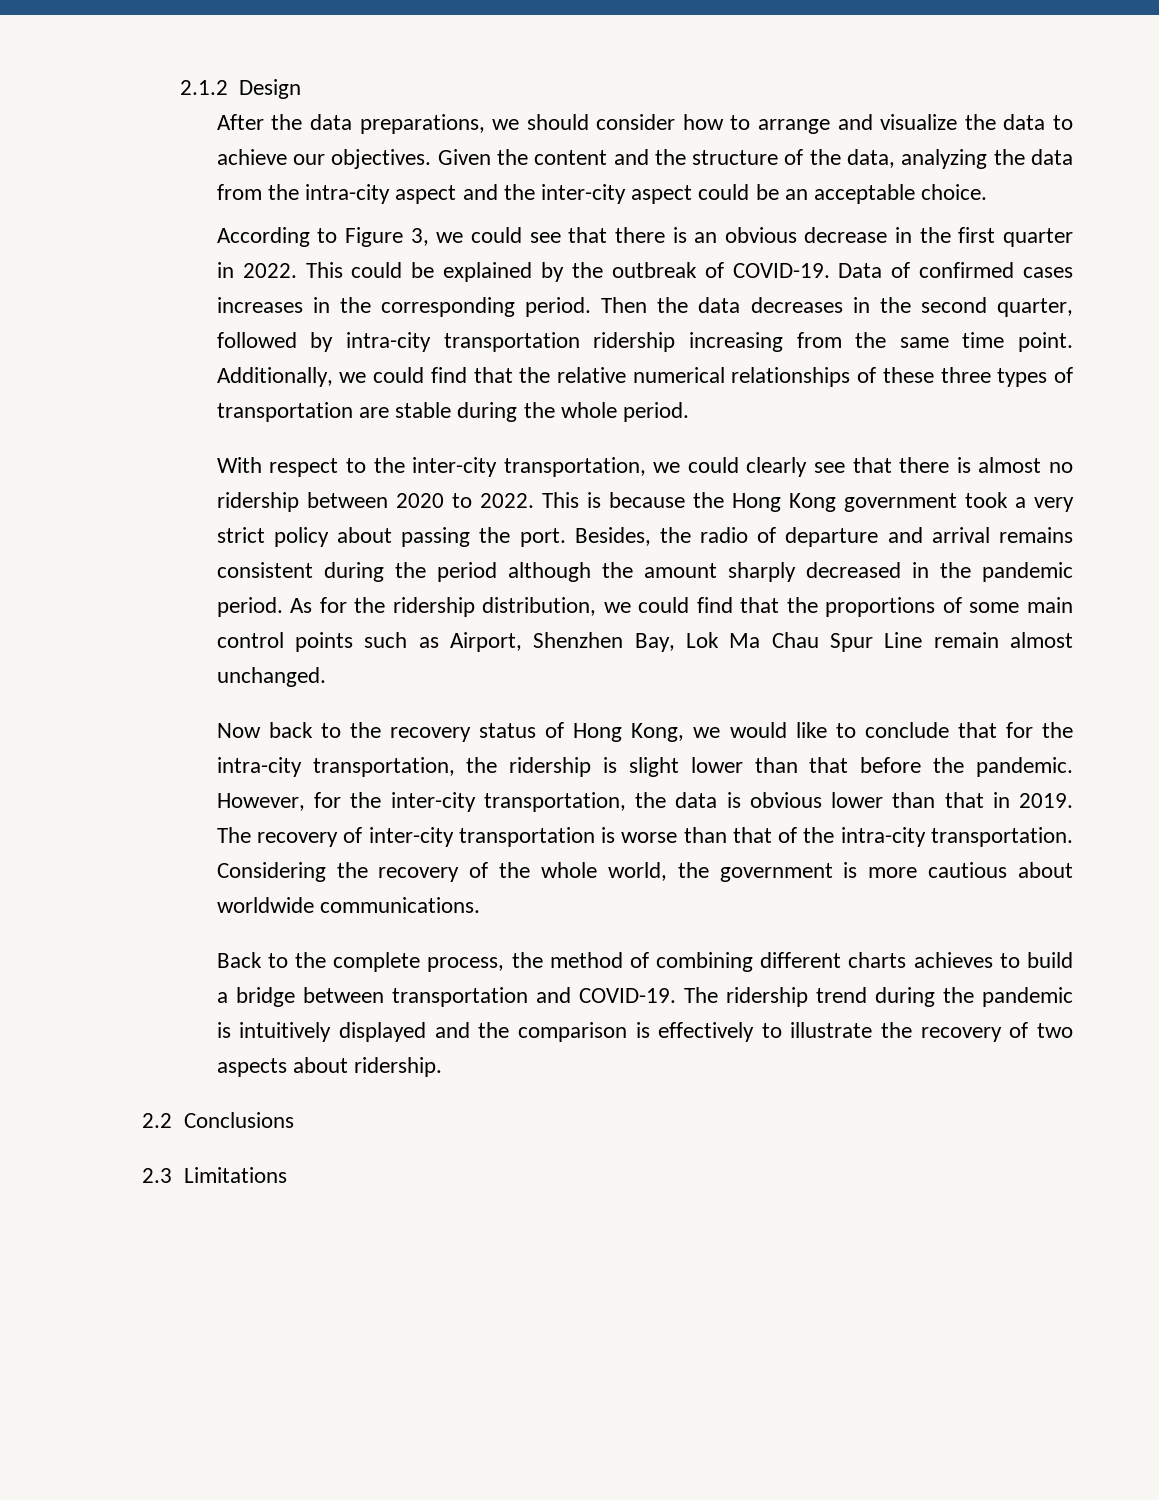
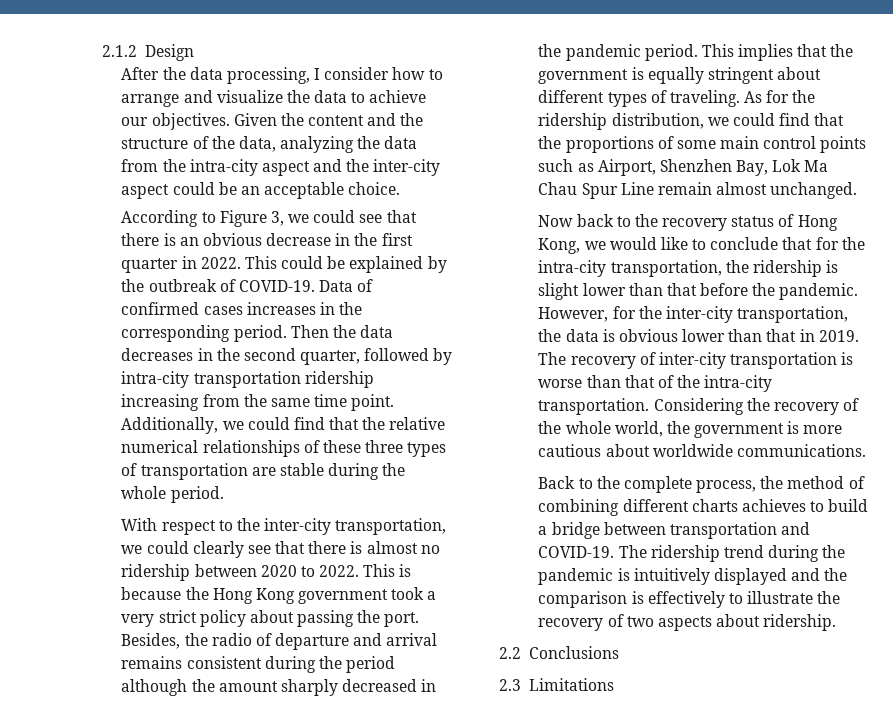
[359,114,589,134] preparations, we should -> [226,67,321,84] processing, I
(283, 607) none -> [701,44,854,61] [538,67,822,84] [538,90,740,107] This implies that the government is equally stringent about different types of traveling.

